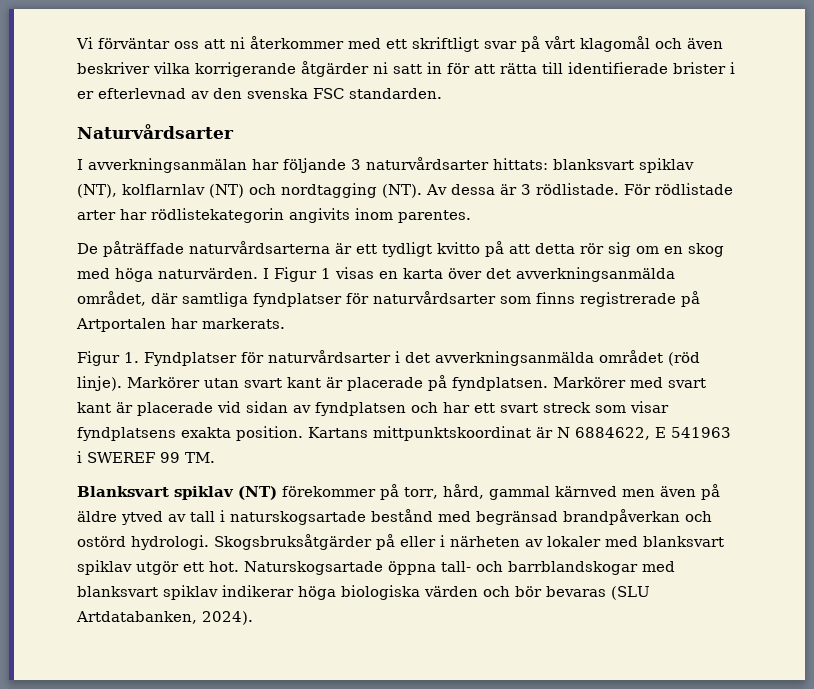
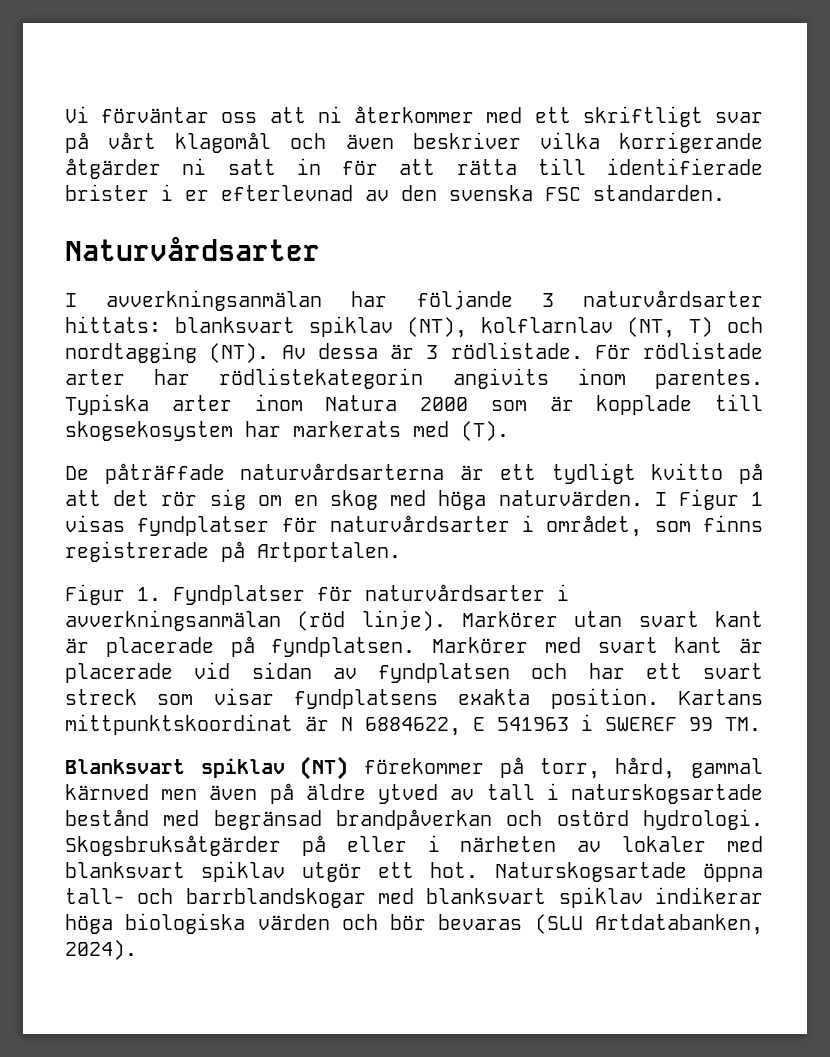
[209,184,244,198] (NT) -> [627,317,713,338] (NT, T)
(471, 216) none -> [65,394,763,415] [65,421,509,441] Typiska arter inom Natura 2000 som är kopplade till skogsekosystem har markerats med (T).
[535,243,575,254] detta -> [113,490,150,506] det
[379,267,675,282] [77,291,248,307] en karta över det avverkningsanmälda området, där samtliga -> (125, 523) none
(496, 297) none -> [522,515,643,537] i området,
[76,318,285,332] Artportalen har markerats. -> [257,542,401,562] Artportalen.
[405,350,663,366] det avverkningsanmälda området -> [65,610,281,631] avverkningsanmälan

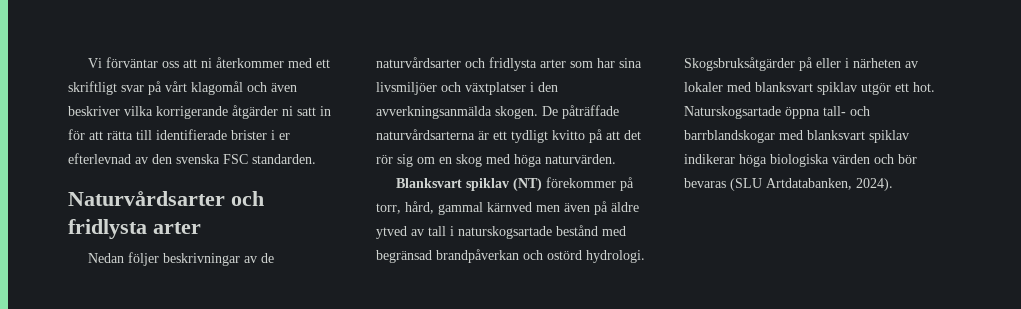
[65,290,763,311] [65,316,763,338] [65,342,763,363] [65,368,763,389] [65,394,763,415] [65,421,509,441] // I avverkningsanmälan har följande 3 naturvårdsarter hittats: blanksvart spiklav (NT), kolflarnlav (NT, T) och nordtagging (NT). Av dessa är 3 rödlistade. För rödlistade arter har rödlistekategorin angivits inom parentes. Typiska arter inom Natura 2000 som är kopplade till skogsekosystem har markerats med (T). // -> [231,191,264,206] [68,219,201,239] [88,252,275,266] [376,57,642,71] [376,82,558,95] [376,106,538,119] och fridlysta arter // Nedan följer beskrivningar av de naturvårdsarter och fridlysta arter som har sina livsmiljöer och växtplatser i den avverkningsanmälda skogen.
[654,489,763,510] [65,515,763,537] [65,541,401,562] [65,584,569,605] [65,610,763,631] [65,636,763,657] [65,662,763,683] [65,688,763,709] [65,714,761,736] I Figur 1 visas fyndplatser för naturvårdsarter i området, som finns registrerade på Artportalen. // Figur 1. Fyndplatser för naturvårdsarter i avverkningsanmälan (röd linje). Markörer utan svart kant är placerade på fyndplatsen. Markörer med svart kant är placerade vid sidan av fyndplatsen och har ett svart streck som visar fyndplatsens exakta position. Kartans mittpunktskoordinat är N 6884622, E 541963 i SWEREF 99 TM. -> (616, 159) none

